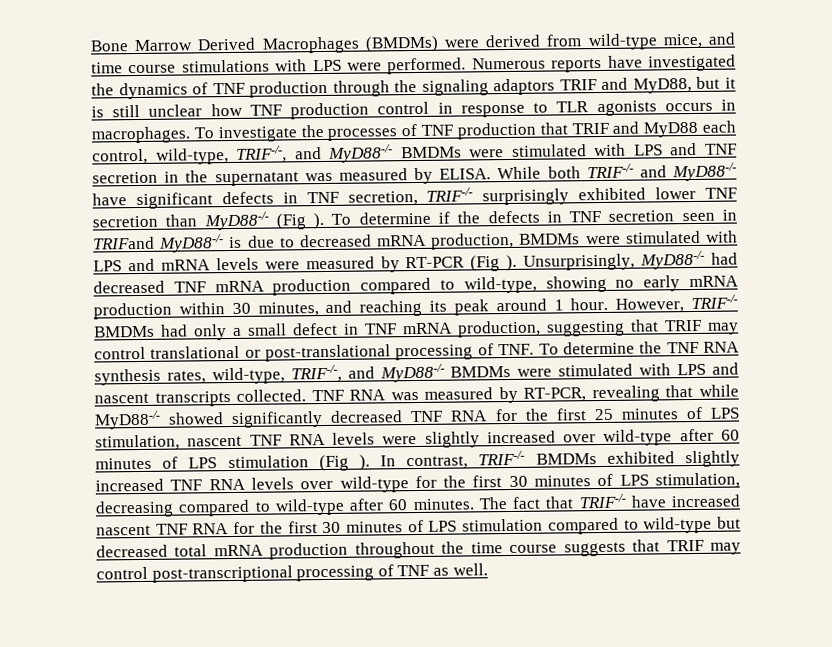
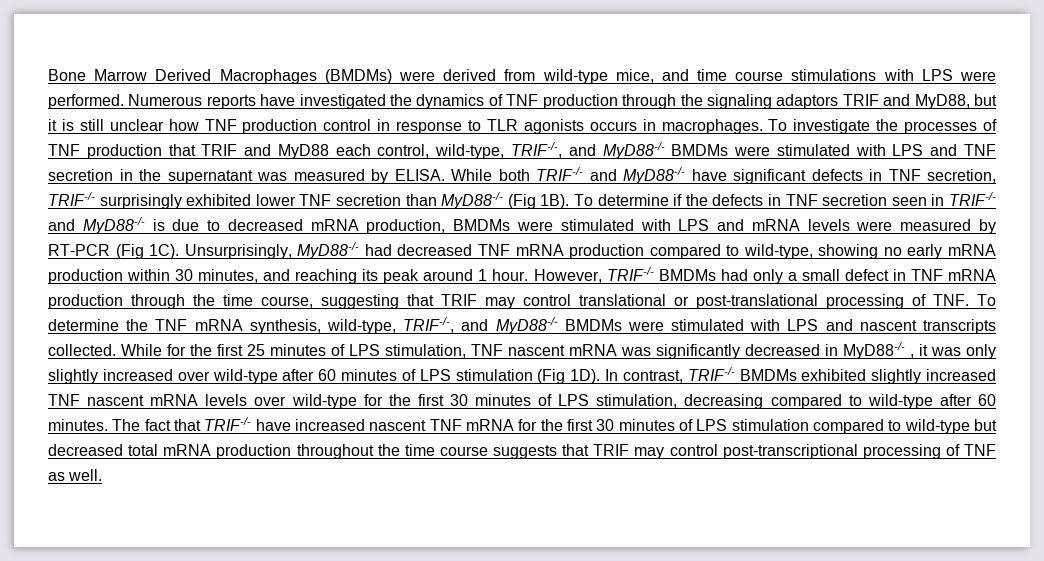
[313,212,325,230] ). -> [540,194,570,209] 1B).
[93,236,155,250] TRIFand -> [949,192,997,206] [48,219,75,231] TRIF-/- and
[506,254,518,272] ). -> [149,244,180,259] 1C).
[457,320,541,338] production, -> [48,294,313,309] production through the time course,
[703,341,741,353] [94,368,206,386] RNA synthesis rates, -> [194,319,321,334] mRNA synthesis,
[311,384,739,404] [94,410,489,430] TNF RNA was measured by RT-PCR, revealing that while MyD88-/- showed significantly decreased TNF RNA -> [121,344,162,356] While
[187,432,418,447] nascent TNF RNA levels were -> [471,342,996,359] TNF nascent mRNA was significantly decreased in MyD88-/- , it was only
[358,454,370,471] ). -> [570,369,601,384] 1D).
[208,478,246,491] RNA -> [87,394,199,406] nascent mRNA
[192,523,230,535] RNA -> [465,419,514,431] mRNA

